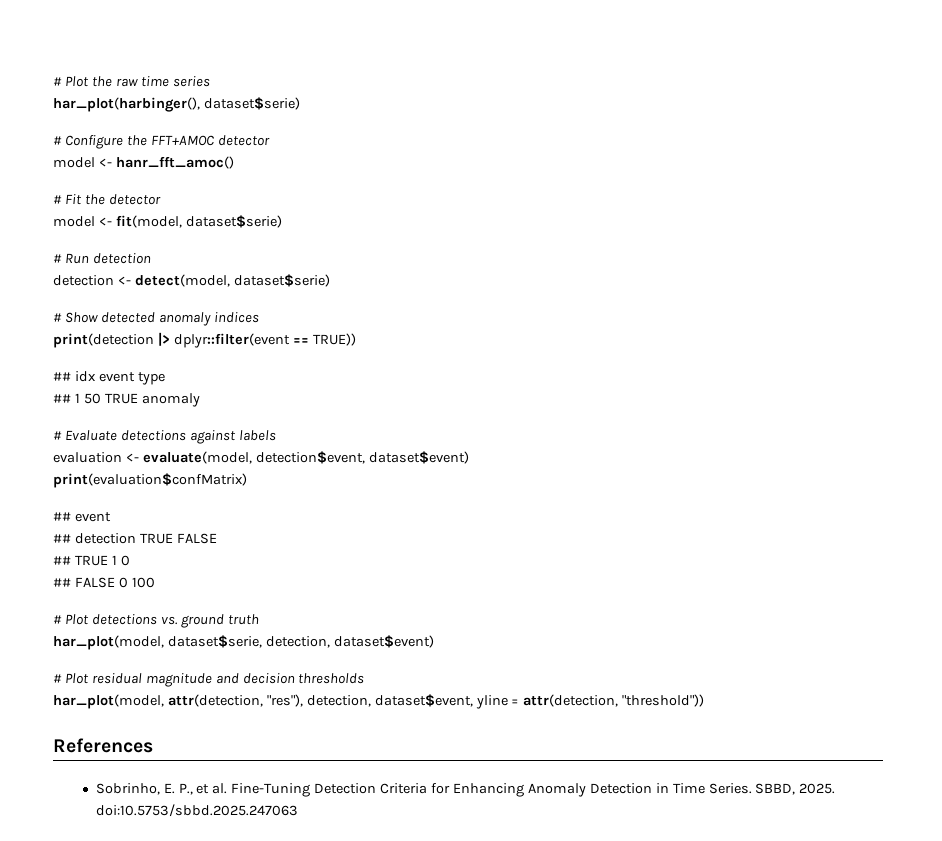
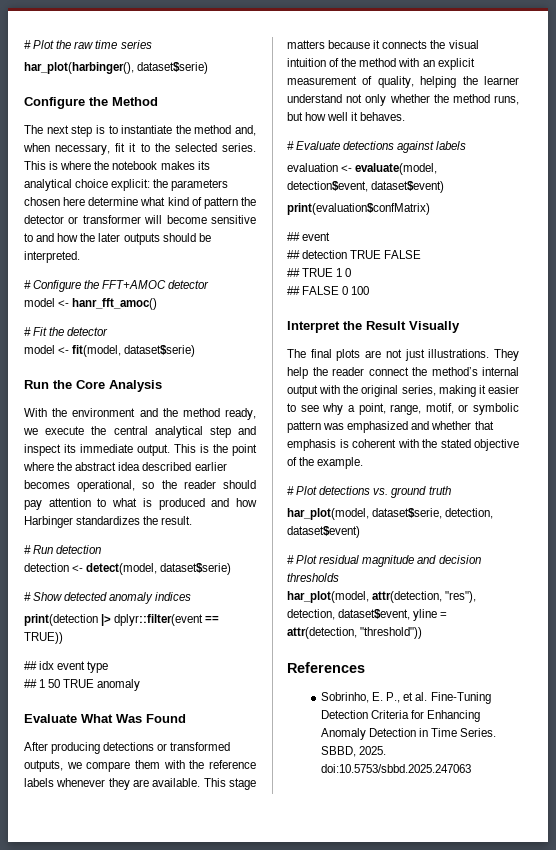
(300, 103) none -> [24,97,158,109] [24,125,256,137] [23,143,256,155] [24,161,210,170] [24,179,229,191] [24,197,256,209] [24,215,256,224] [24,233,211,245] [24,251,80,263] // Configure the Method // The next step is to instantiate the method and, when necessary, fit it to the selected series. This is where the notebook makes its analytical choice explicit: the parameters chosen here determine what kind of pattern the detector or transformer will become sensitive to and how the later outputs should be interpreted.
(282, 221) none -> [24,380,162,392] [24,408,256,420] [23,426,256,438] [24,444,257,456] [23,462,227,471] [24,480,256,492] [24,498,257,510] [24,516,193,528] // Run the Core Analysis // With the environment and the method ready, we execute the central analytical step and inspect its immediate output. This is the point where the abstract idea described earlier becomes operational, so the reader should pay attention to what is produced and how Harbinger standardizes the result.
(200, 400) none -> [24,714,186,723] [24,742,231,754] [24,760,256,772] [24,778,256,790] [287,40,479,49] [287,58,475,70] [287,76,519,88] [287,94,519,106] [287,112,406,121] // Evaluate What Was Found // After producing detections or transformed outputs, we compare them with the reference labels whenever they are available. This stage matters because it connects the visual intuition of the method with an explicit measurement of quality, helping the learner understand not only whether the method runs, but how well it behaves.
(155, 582) none -> [287,321,460,333] [287,349,519,361] [287,367,519,379] [287,385,519,397] [287,403,519,415] [287,421,494,433] [287,439,519,451] [287,457,364,469] // Interpret the Result Visually // The final plots are not just illustrations. They help the reader connect the method’s internal output with the original series, making it easier to see why a point, range, motif, or symbolic pattern was emphasized and whether that emphasis is coherent with the stated objective of the example.

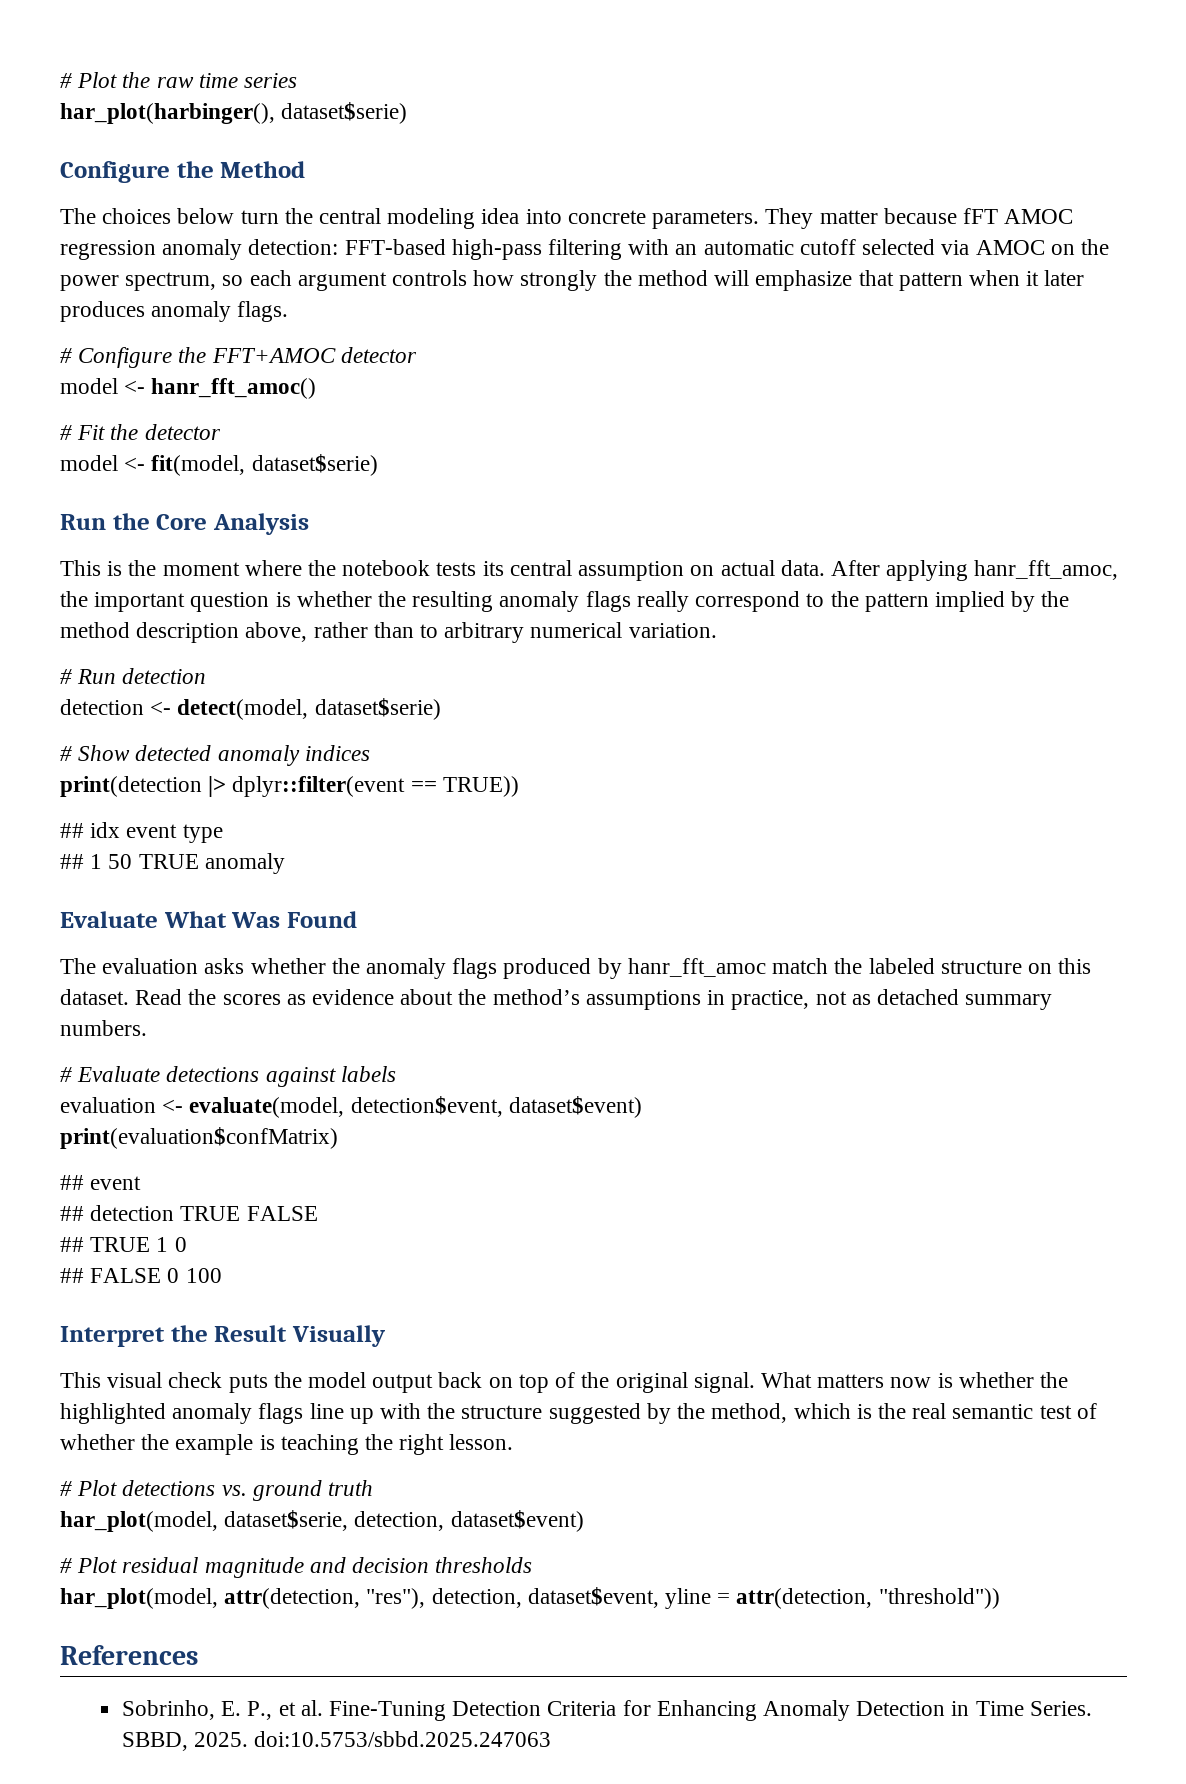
[46,125,256,137] [23,143,256,155] [24,161,210,170] [24,179,229,191] [24,197,256,209] [24,215,256,224] [24,233,211,245] [24,251,80,263] next step is to instantiate the method and, when necessary, fit it to the selected series. This is where the notebook makes its analytical choice explicit: the parameters chosen here determine what kind of pattern the detector or transformer will become sensitive to and how the later outputs should be interpreted. -> [102,208,1074,229] [60,239,1109,260] [60,270,1085,291] [60,301,289,322] choices below turn the central modeling idea into concrete parameters. They matter because fFT AMOC regression anomaly detection: FFT-based high-pass filtering with an automatic cutoff selected via AMOC on the power spectrum, so each argument controls how strongly the method will emphasize that pattern when it later produces anomaly flags.
[24,408,256,420] [23,426,256,438] [24,444,170,456] With the environment and the method ready, we execute the central analytical step and inspect its immediate output. -> (309, 524) none
[232,444,257,456] [23,462,227,471] [24,480,256,492] [24,498,257,510] [24,516,193,528] point where the abstract idea described earlier becomes operational, so the reader should pay attention to what is produced and how Harbinger standardizes the result. -> [162,560,1119,581] [60,591,1070,612] [60,622,717,643] moment where the notebook tests its central assumption on actual data. After applying hanr_fft_amoc, the important question is whether the resulting anomaly flags really correspond to the pattern implied by the method description above, rather than to arbitrary numerical variation.
[24,742,231,754] [24,760,256,772] [24,778,256,790] [287,40,479,49] [287,58,475,70] [287,76,519,88] [287,94,519,106] [287,112,406,121] After producing detections or transformed outputs, we compare them with the reference labels whenever they are available. This stage matters because it connects the visual intuition of the method with an explicit measurement of quality, helping the learner understand not only whether the method runs, but how well it behaves. -> [60,958,1092,979] [60,989,1053,1010] [60,1020,147,1036] The evaluation asks whether the anomaly flags produced by hanr_fft_amoc match the labeled structure on this dataset. Read the scores as evidence about the method’s assumptions in practice, not as detached summary numbers.
[287,349,519,361] [287,367,519,379] [287,385,519,397] [287,403,519,415] [287,421,494,433] [287,439,519,451] [287,457,364,469] The final plots are not just illustrations. They help the reader connect the method’s internal output with the original series, making it easier to see why a point, range, motif, or symbolic pattern was emphasized and whether that emphasis is coherent with the stated objective of the example. -> [60,1372,1068,1393] [60,1403,1097,1424] [60,1434,514,1455] This visual check puts the model output back on top of the original signal. What matters now is whether the highlighted anomaly flags line up with the structure suggested by the method, which is the real semantic test of whether the example is teaching the right lesson.

